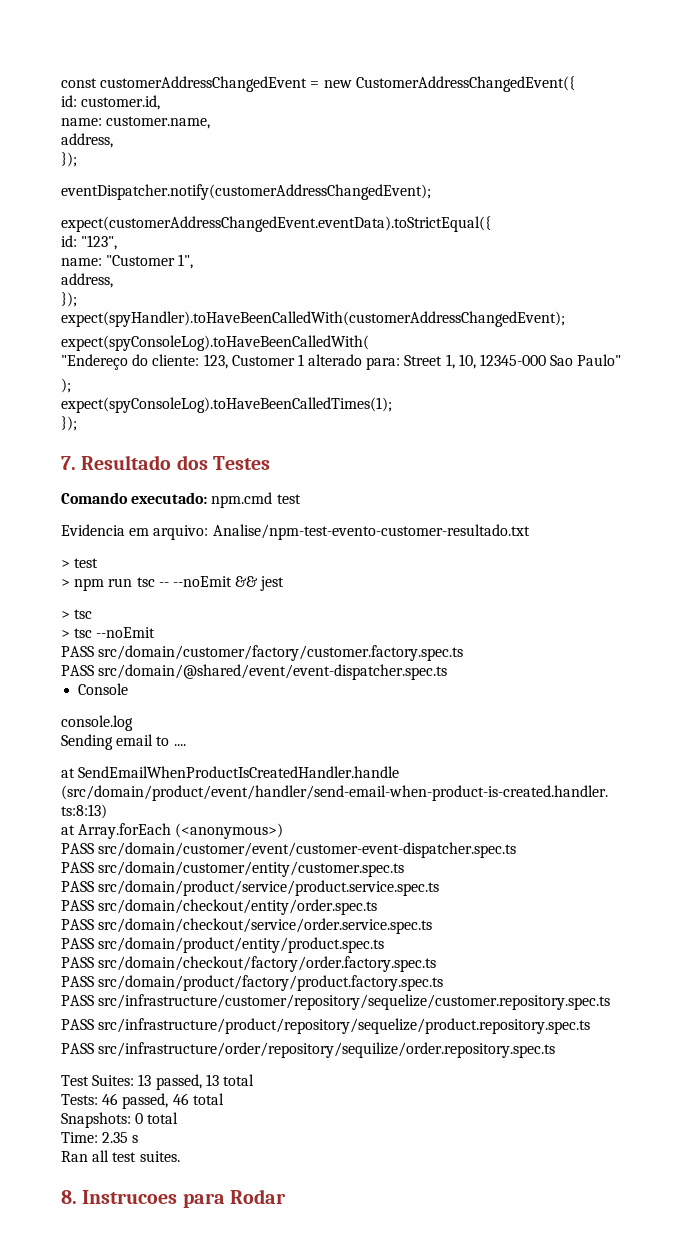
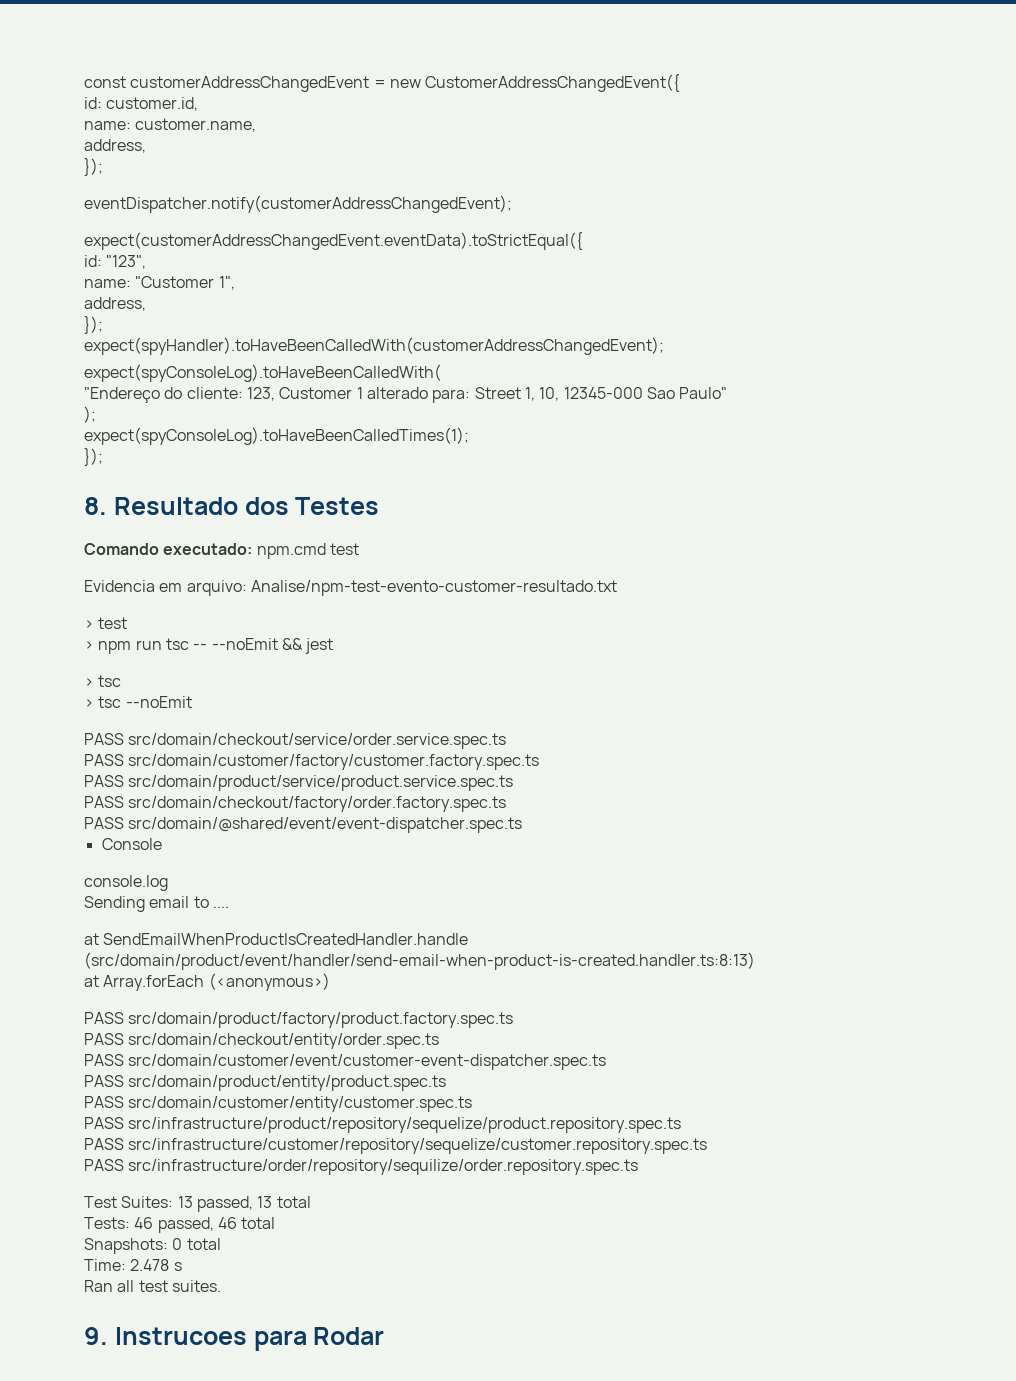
[61,456,76,470] 7. -> [84,497,107,515] 8.
(156, 632) none -> [84,733,507,749] // PASS src/domain/checkout/service/order.service.spec.ts
(464, 653) none -> [84,775,514,791] [84,796,507,812] // PASS src/domain/product/service/product.service.spec.ts // PASS src/domain/checkout/factory/order.factory.spec.ts
(284, 831) none -> [84,1012,514,1028] [84,1033,440,1049] // PASS src/domain/product/factory/product.factory.spec.ts // PASS src/domain/checkout/entity/order.spec.ts
(517, 850) none -> [84,1075,447,1091] // PASS src/domain/product/entity/product.spec.ts
[98,880,440,896] [61,899,378,915] [61,918,433,934] [61,937,385,953] [61,956,437,972] [61,975,444,991] src/domain/product/service/product.service.spec.ts // PASS src/domain/checkout/entity/order.spec.ts // PASS src/domain/checkout/service/order.service.spec.ts // PASS src/domain/product/entity/product.spec.ts // PASS src/domain/checkout/factory/order.factory.spec.ts // PASS src/domain/product/factory/product.factory.spec.ts -> [128,1117,682,1133] src/infrastructure/product/repository/sequelize/product.repository.spec.ts
[61,1018,591,1034] // PASS src/infrastructure/product/repository/sequelize/product.repository.spec.ts -> (708, 1146) none
[102,1132,129,1143] 2.35 -> [130,1259,170,1271] 2.478
[61,1190,77,1204] 8. -> [84,1327,108,1345] 9.

